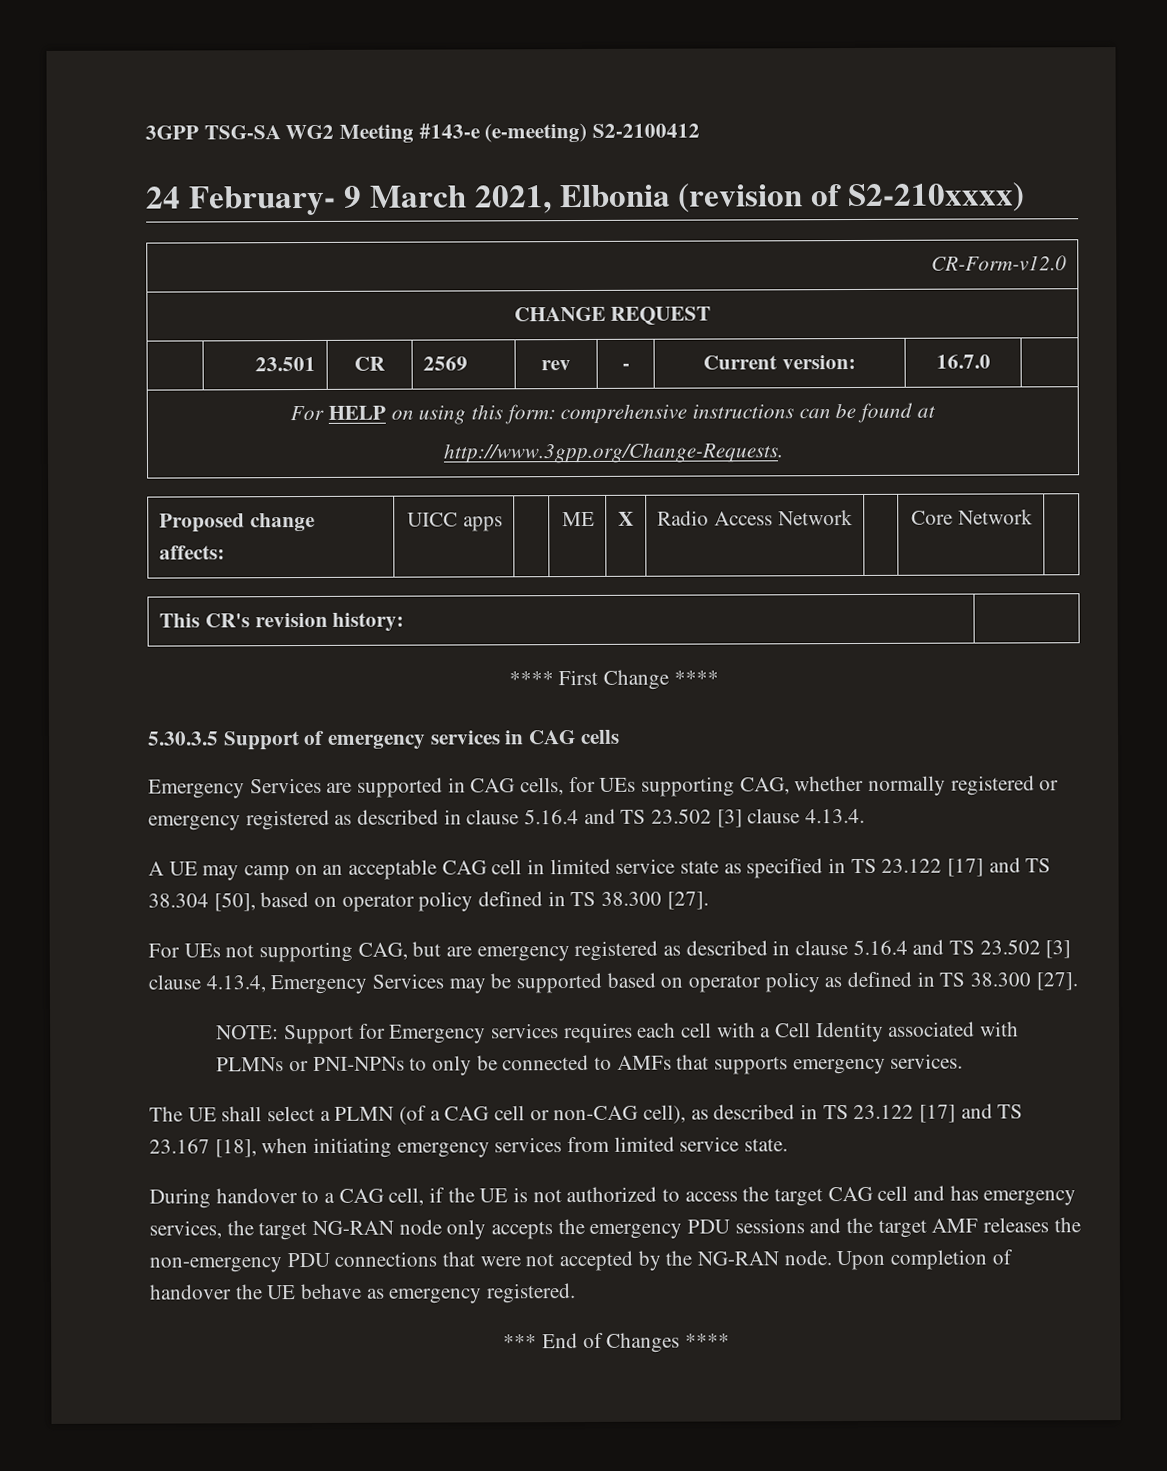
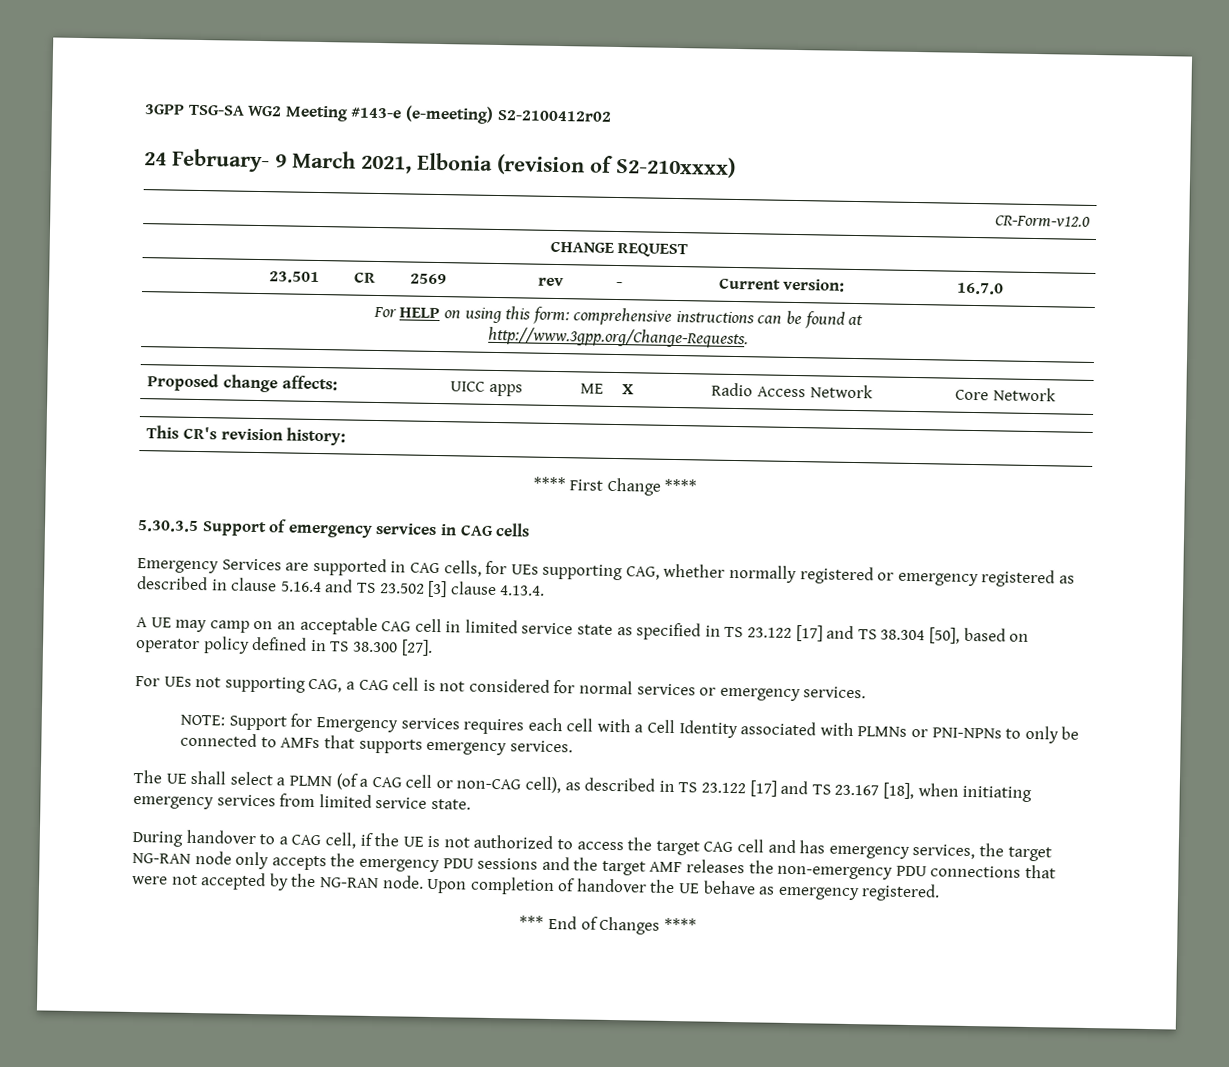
[592,123,701,138] S2-2100412 -> [496,109,612,122] S2-2100412r02
[412,939,1072,962] [148,971,1078,995] but are emergency registered as described in clause 5.16.4 and TS 23.502 [3] clause 4.13.4, Emergency Services may be supported based on operator policy as defined in TS 38.300 [27]. -> [345,677,867,702] a CAG cell is not considered for normal services or emergency services.

